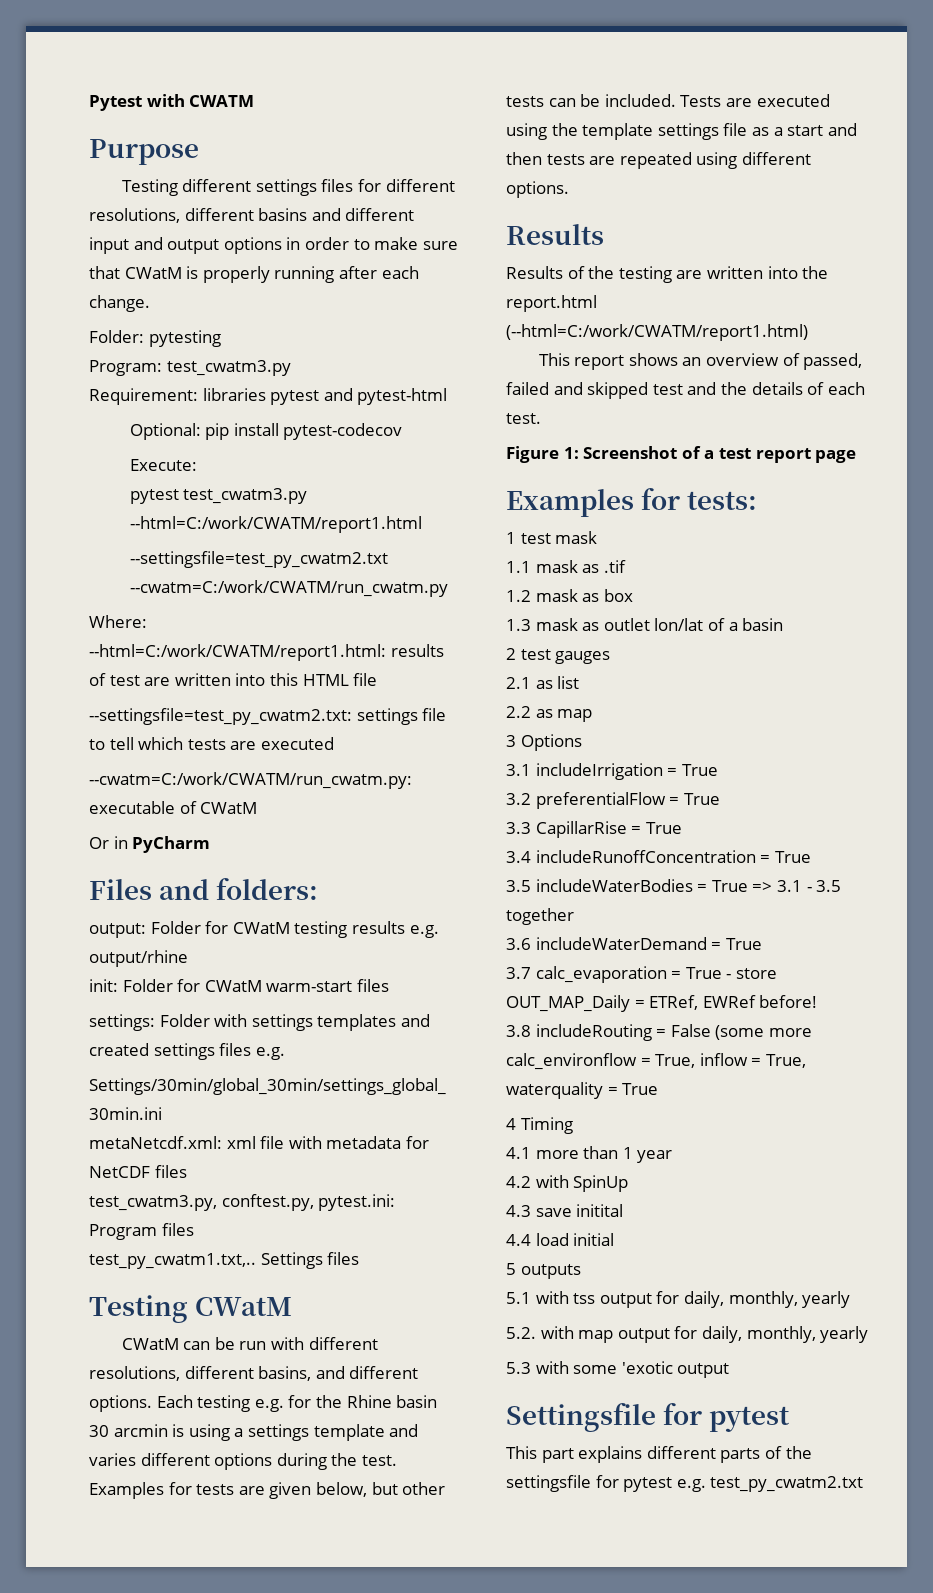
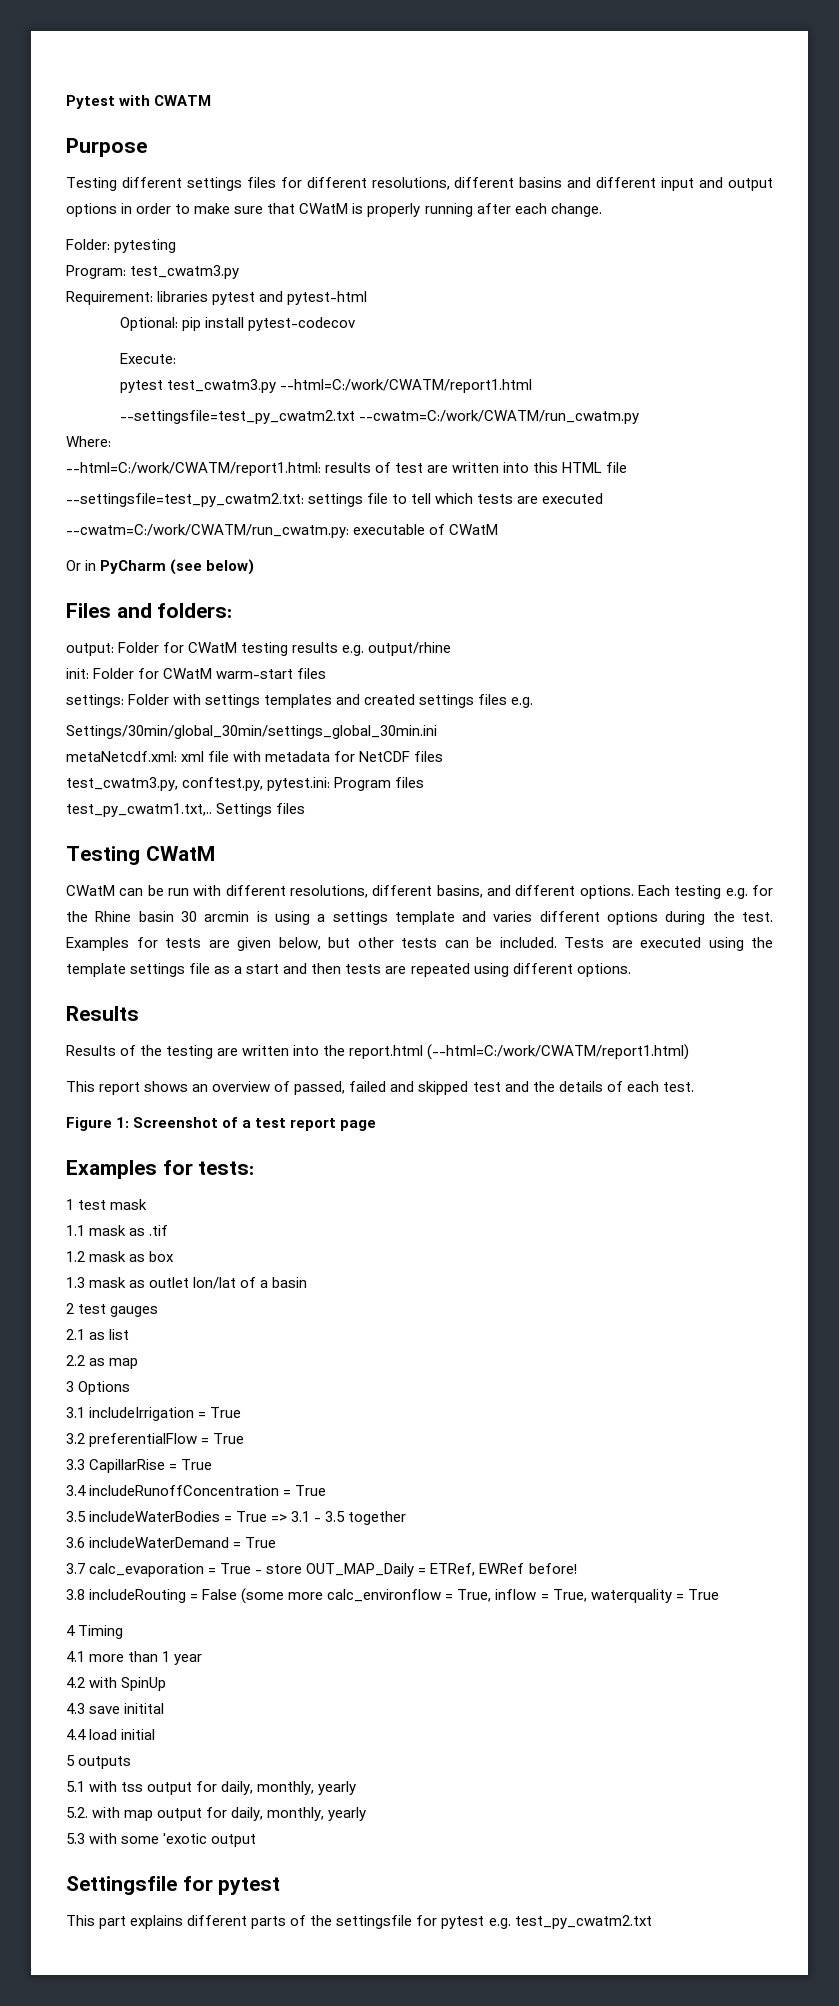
(211, 844) none -> [170,559,255,575] (see below)

